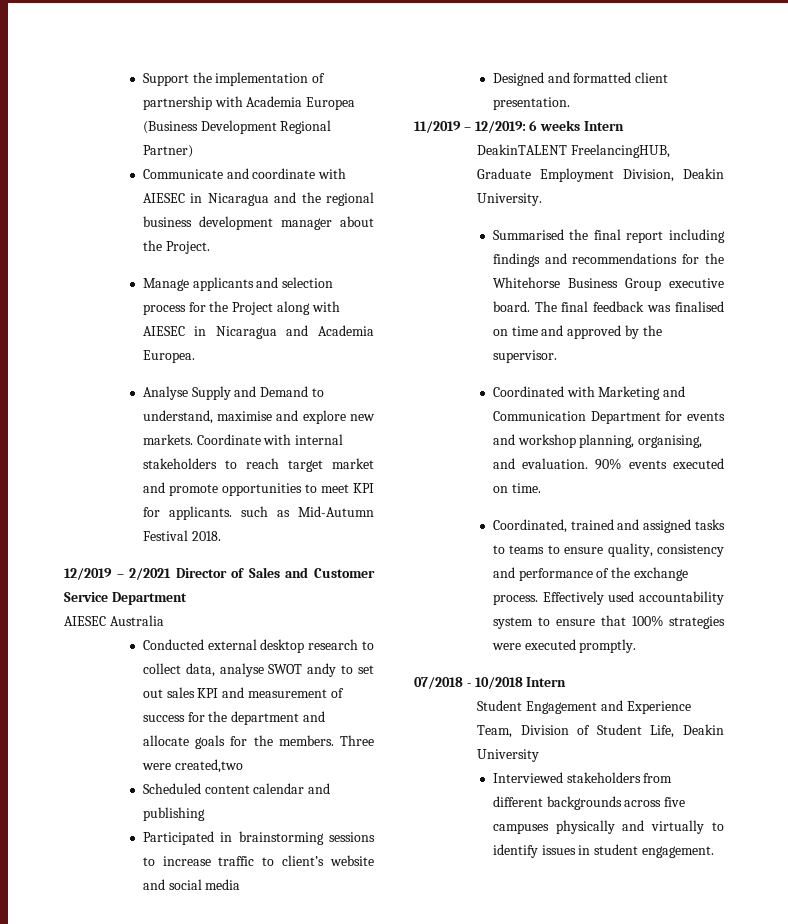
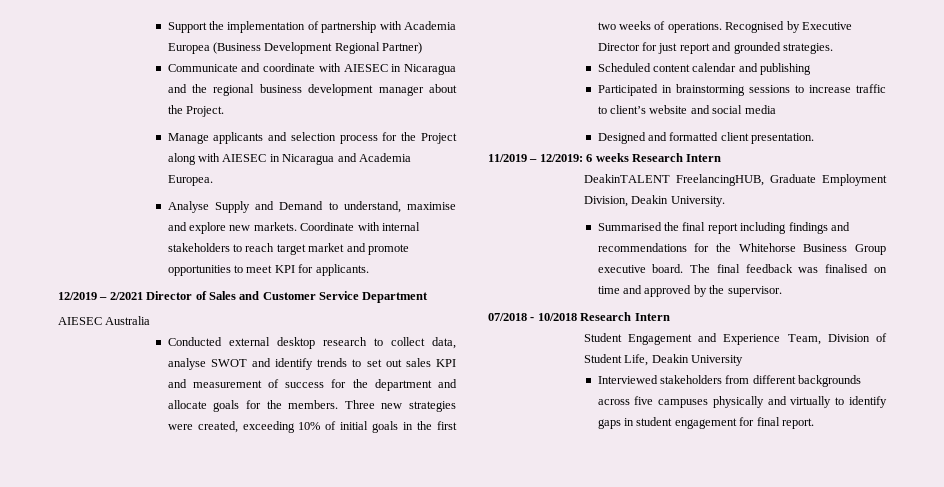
[240,506,374,517] [142,530,221,541] such as Mid-Autumn Festival 2018. -> (369, 270) none
[307,663,337,677] andy -> [252,358,348,370] and identify trends
[141,759,243,773] were created,two -> [381,401,456,412] [167,421,458,433] [597,21,852,33] [597,42,833,54] new strategies were created, exceeding 10% of initial goals in the first two weeks of operations. Recognised by Executive Director for just report and grounded strategies.
(581, 125) none -> [631,153,683,162] Research
[492,386,686,400] [492,411,725,424] [492,434,703,448] [492,458,724,470] [492,483,541,493] [492,519,725,533] [492,543,724,557] [492,567,688,581] [492,591,724,605] [492,615,725,629] [491,639,637,653] // Coordinated with Marketing and Communication Department for events and workshop planning, organising, and evaluation. 90% events executed on time. // Coordinated, trained and assigned tasks to teams to ensure quality, consistency and performance of the exchange process. Effectively used accountability system to ensure that 100% strategies were executed promptly. -> (782, 291) none
(523, 683) none -> [580,312,632,321] Research
[541,845,576,855] issues -> [597,419,621,429] gaps
[641,846,714,858] engagement. -> [674,417,814,429] engagement for final report.

